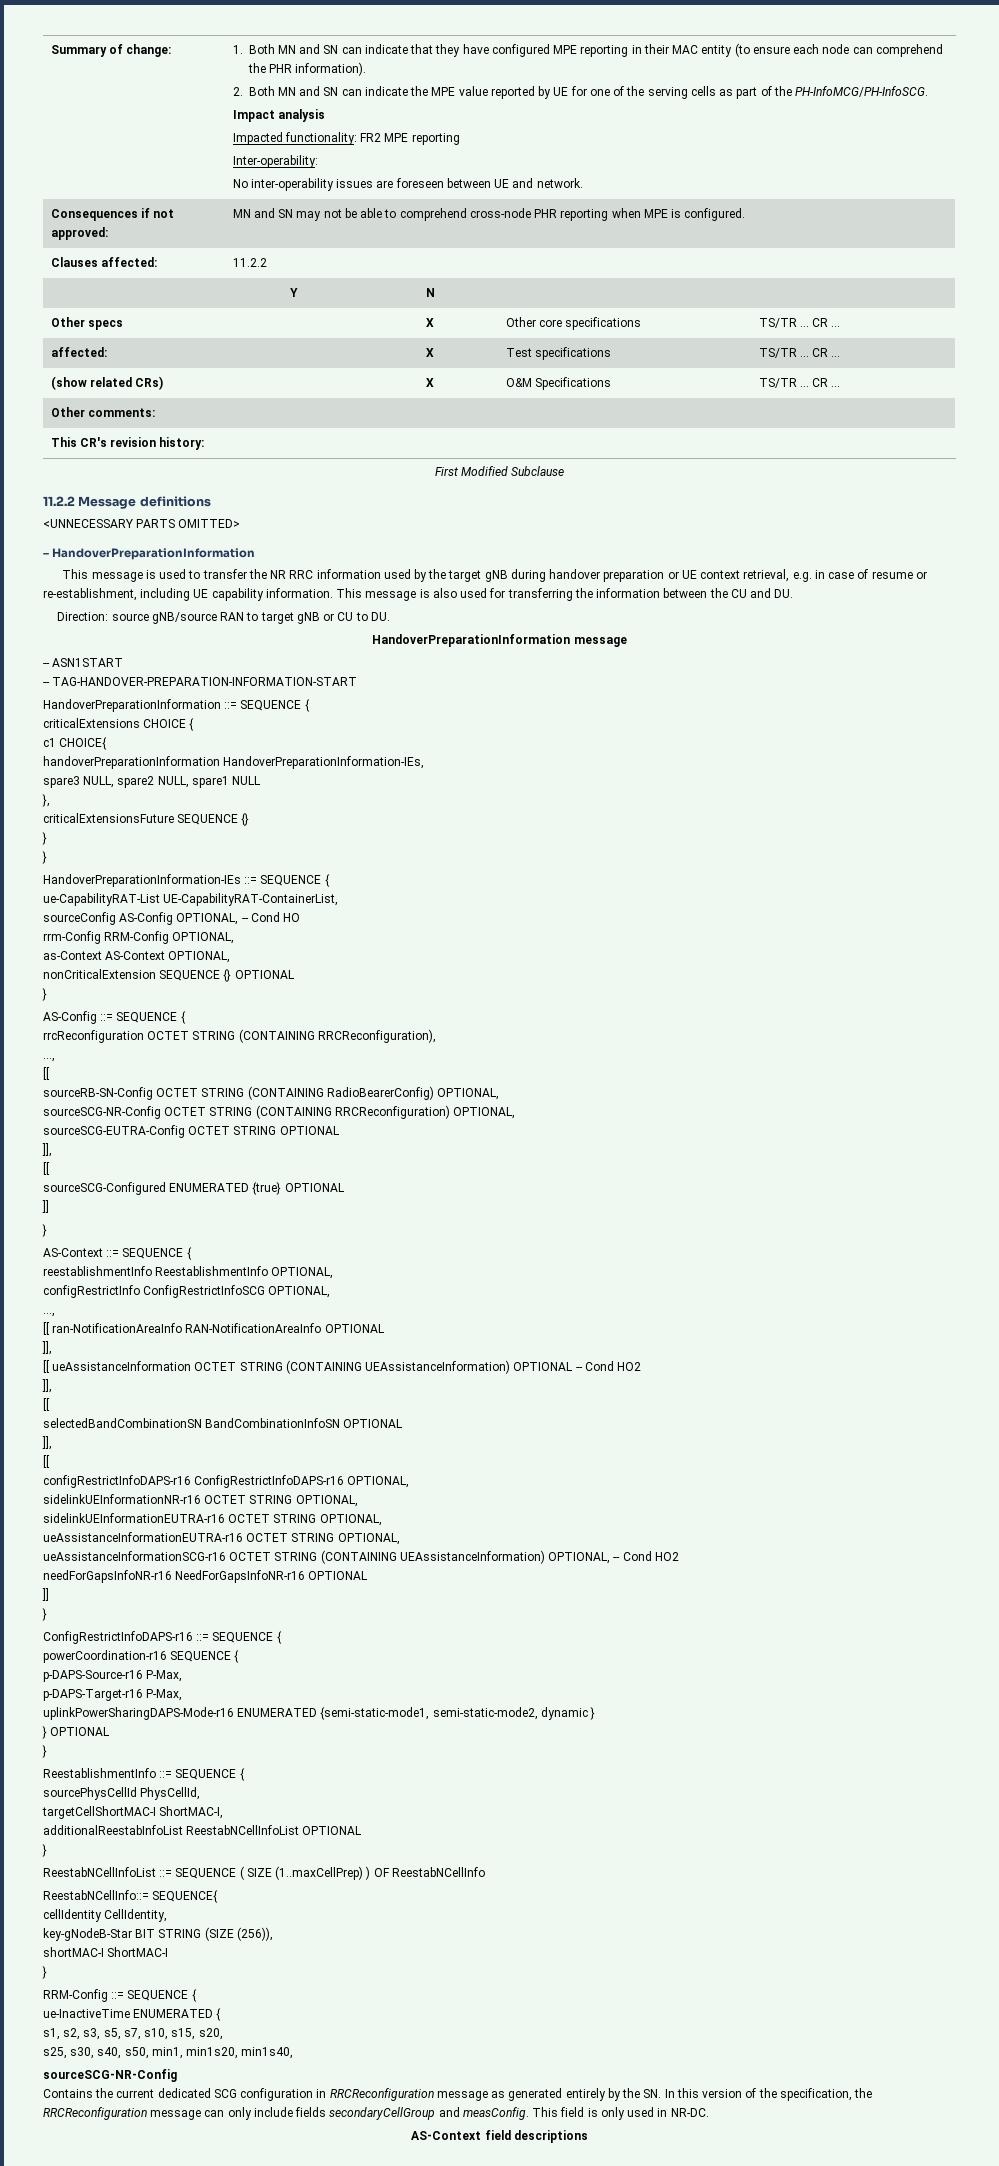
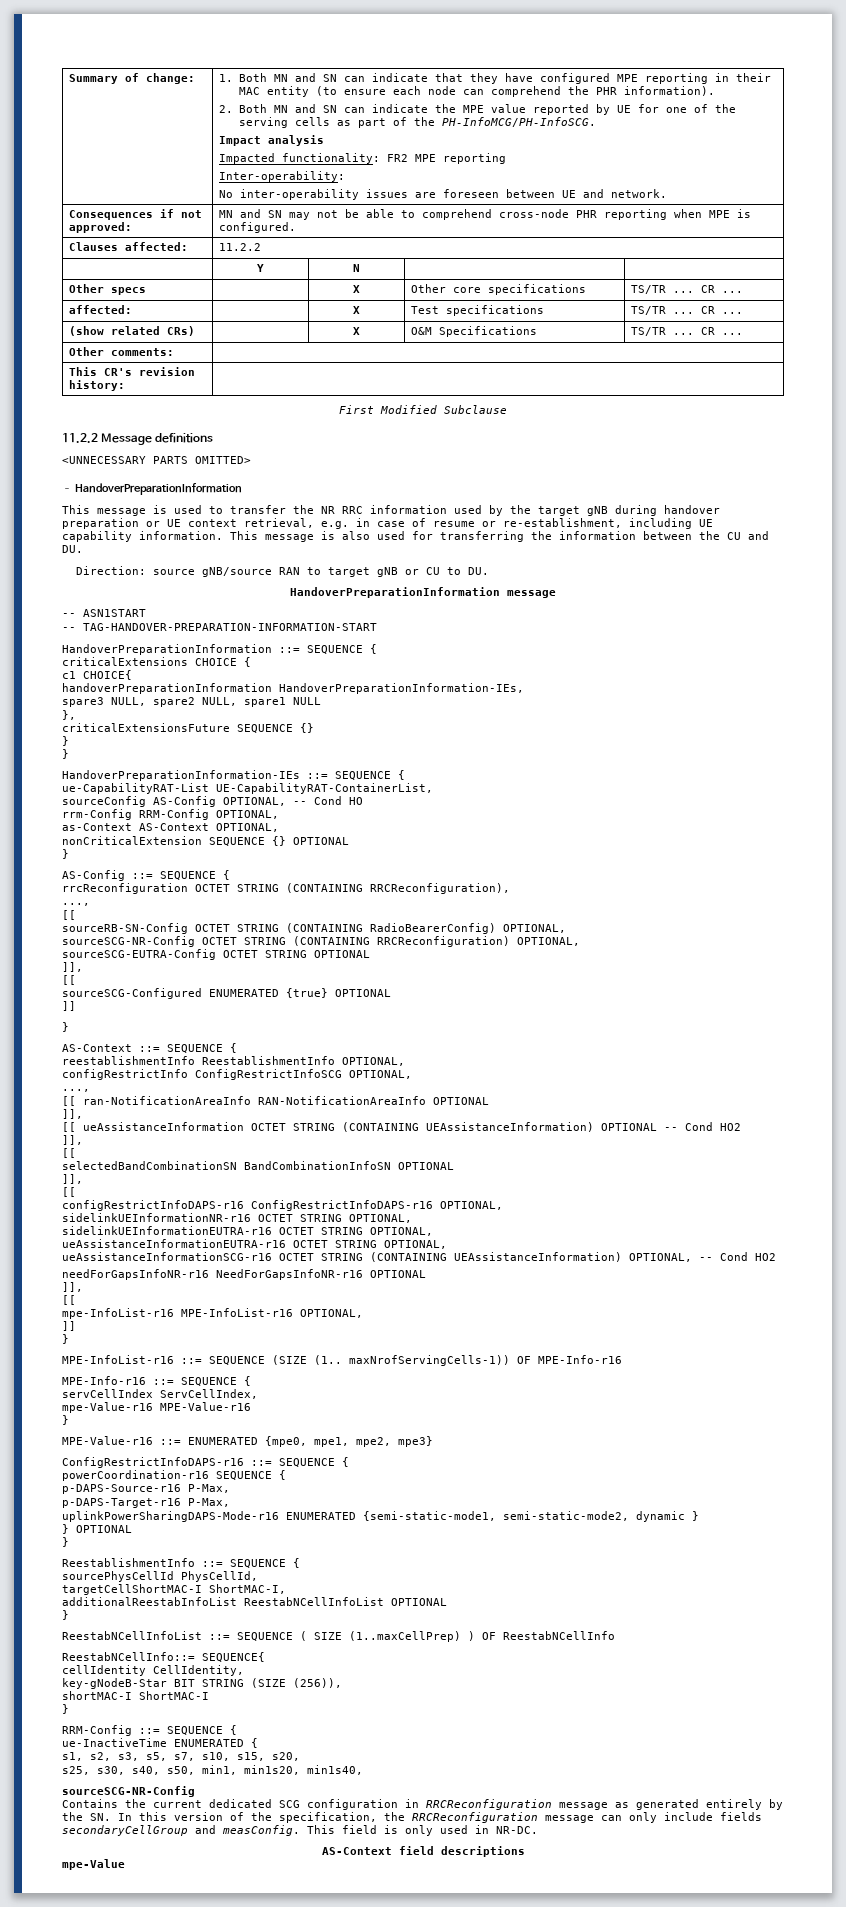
[42,1588,49,1601] [42,1608,47,1621] ]] // } -> [62,1282,83,1292] [62,1295,76,1305] [62,1308,363,1319] [62,1321,76,1331] [62,1334,69,1344] [62,1355,622,1366] [62,1376,251,1386] [62,1389,258,1399] [62,1402,251,1413] [62,1415,69,1425] [62,1436,433,1447] ]], // [[ // mpe-InfoList-r16 MPE-InfoList-r16 OPTIONAL, // ]] // } // MPE-InfoList-r16 ::= SEQUENCE (SIZE (1.. maxNrofServingCells-1)) OF MPE-Info-r16 // MPE-Info-r16 ::= SEQUENCE { // servCellIndex ServCellIndex, // mpe-Value-r16 MPE-Value-r16 // } // MPE-Value-r16 ::= ENUMERATED {mpe0, mpe1, mpe2, mpe3}
(588, 2136) none -> [62,1859,125,1870] // mpe-Value

